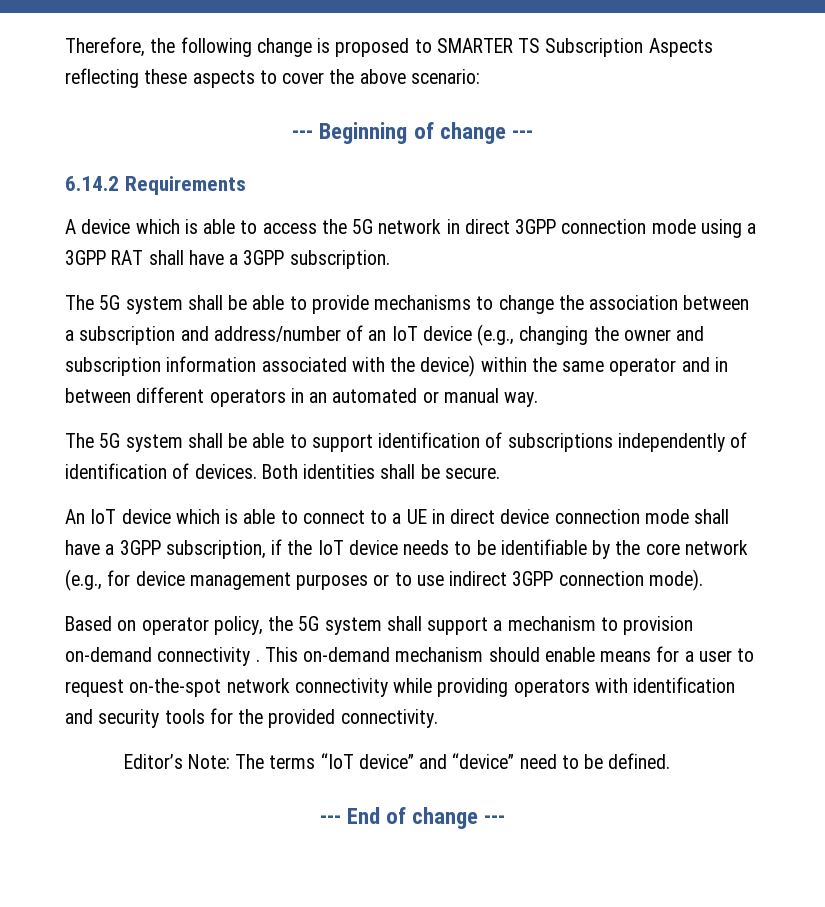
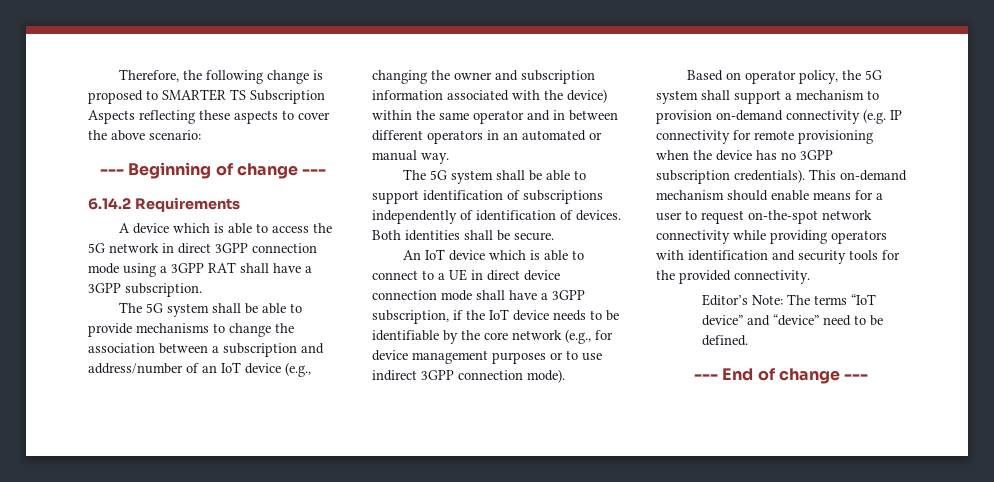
[255,659,260,662] . -> [863,109,902,124] [656,130,873,144] [656,150,833,161] [656,169,805,184] (e.g. IP connectivity for remote provisioning when the device has no 3GPP subscription credentials).

